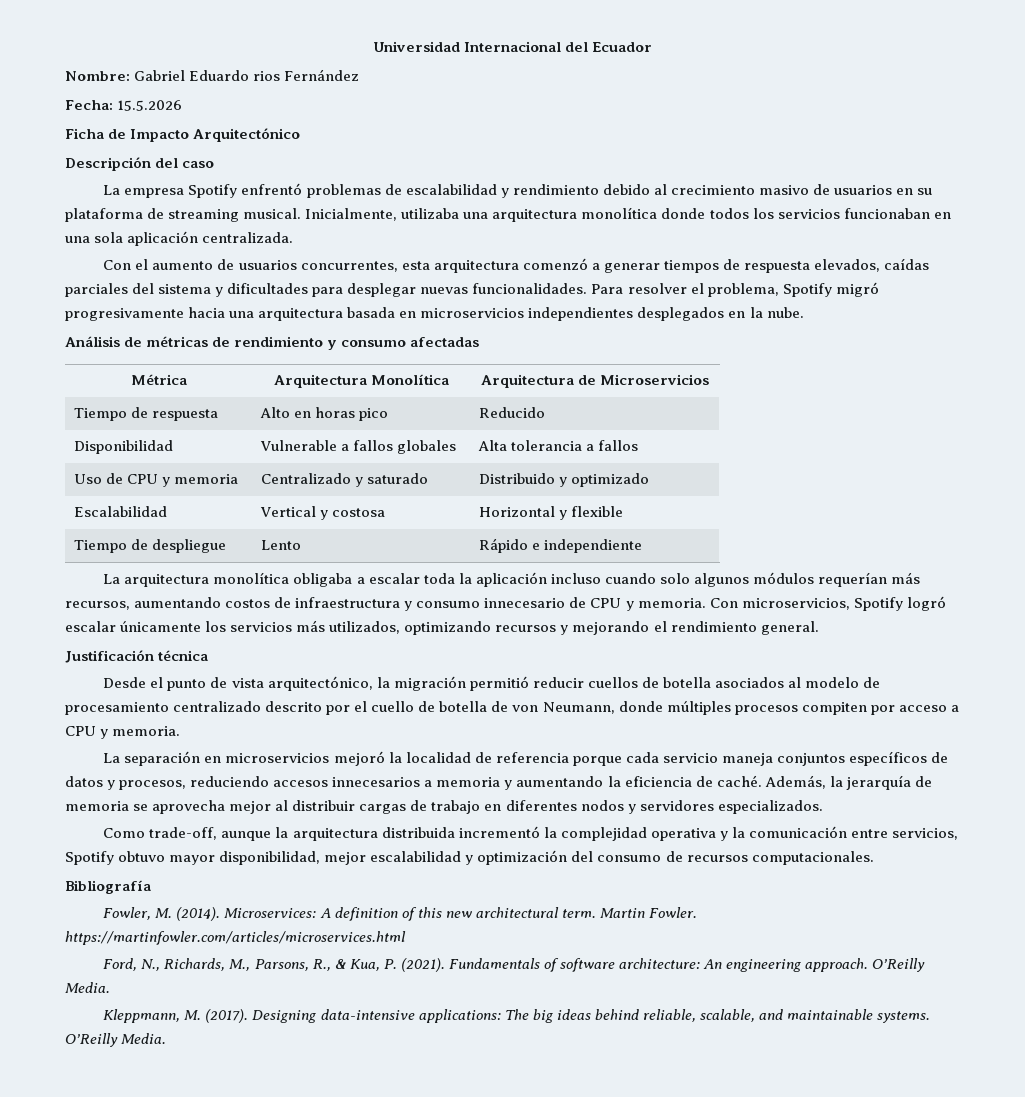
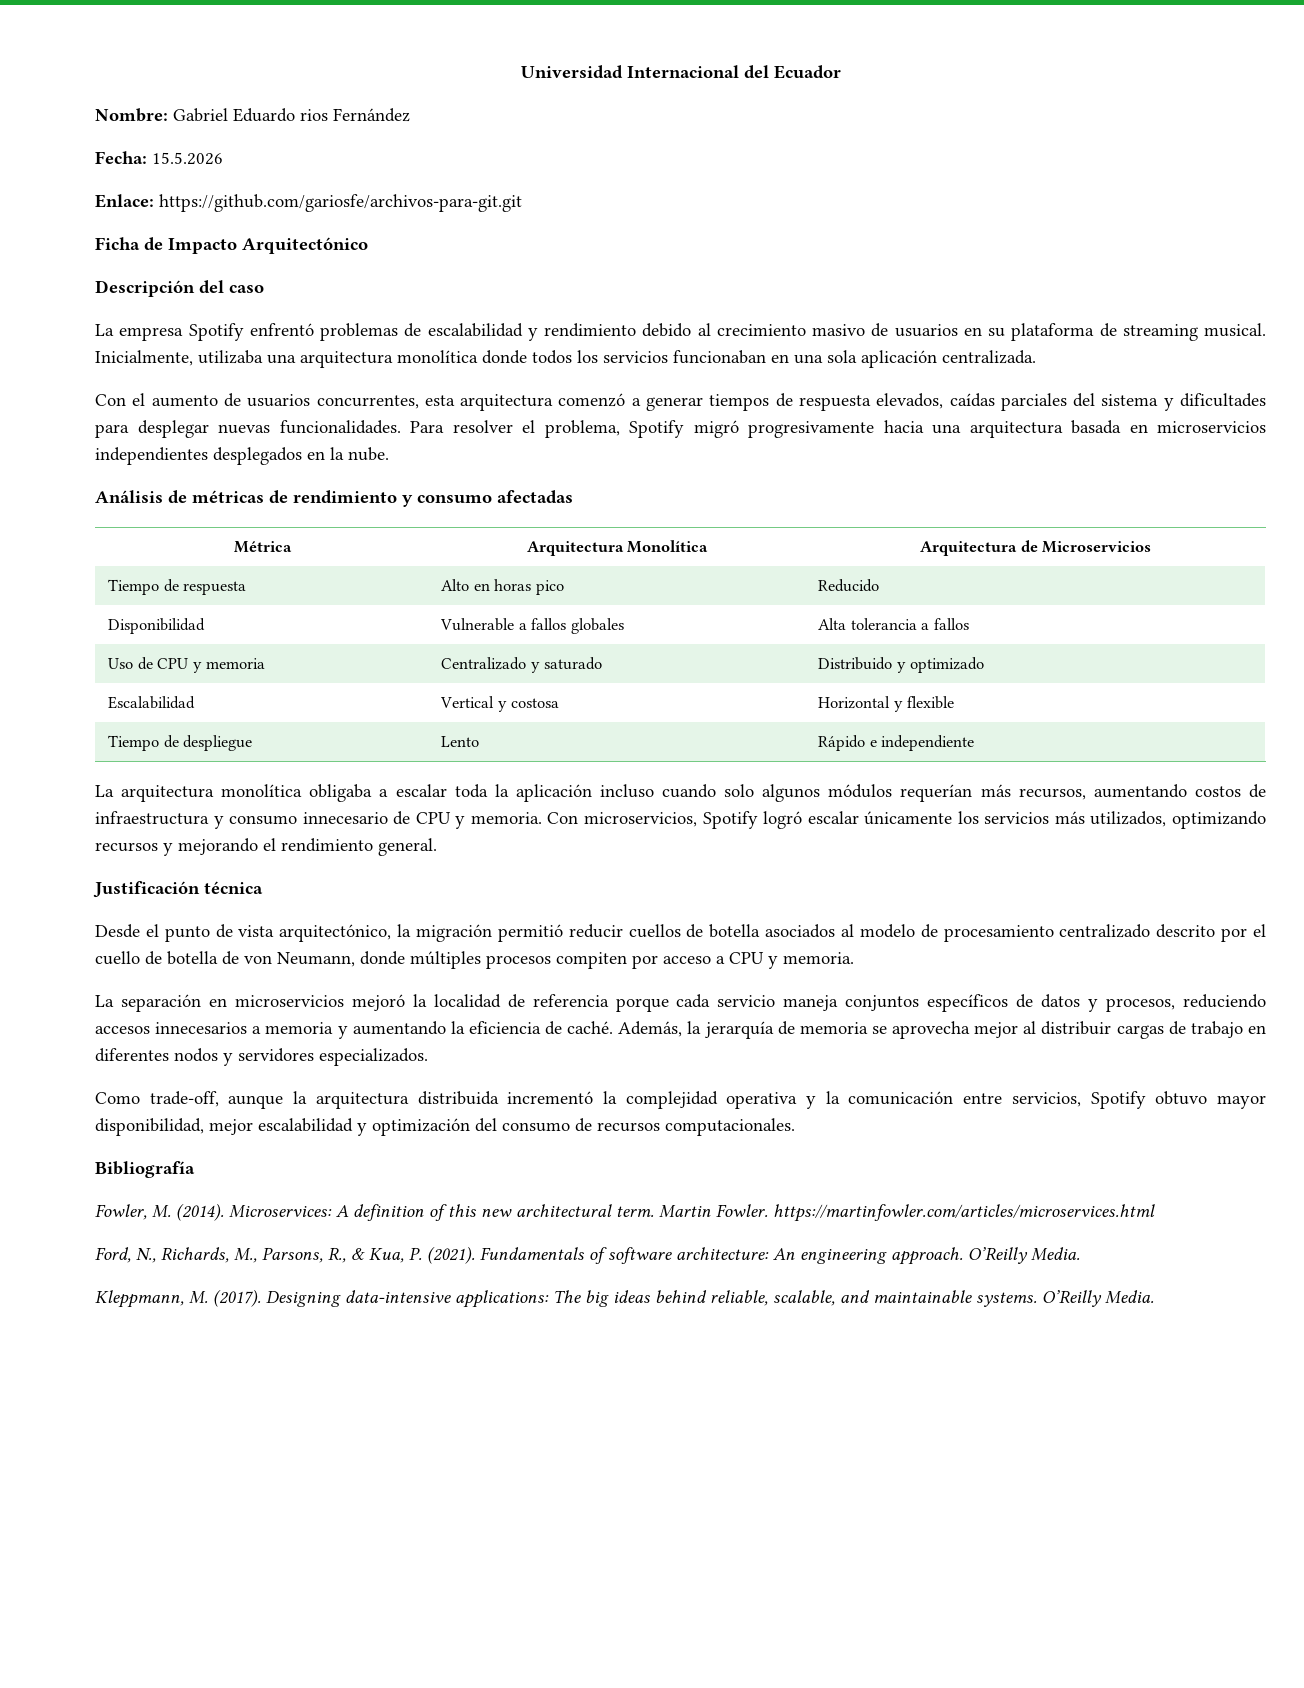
(183, 105) none -> [95,194,522,212] // Enlace: https://github.com/gariosfe/archivos-para-git.git

